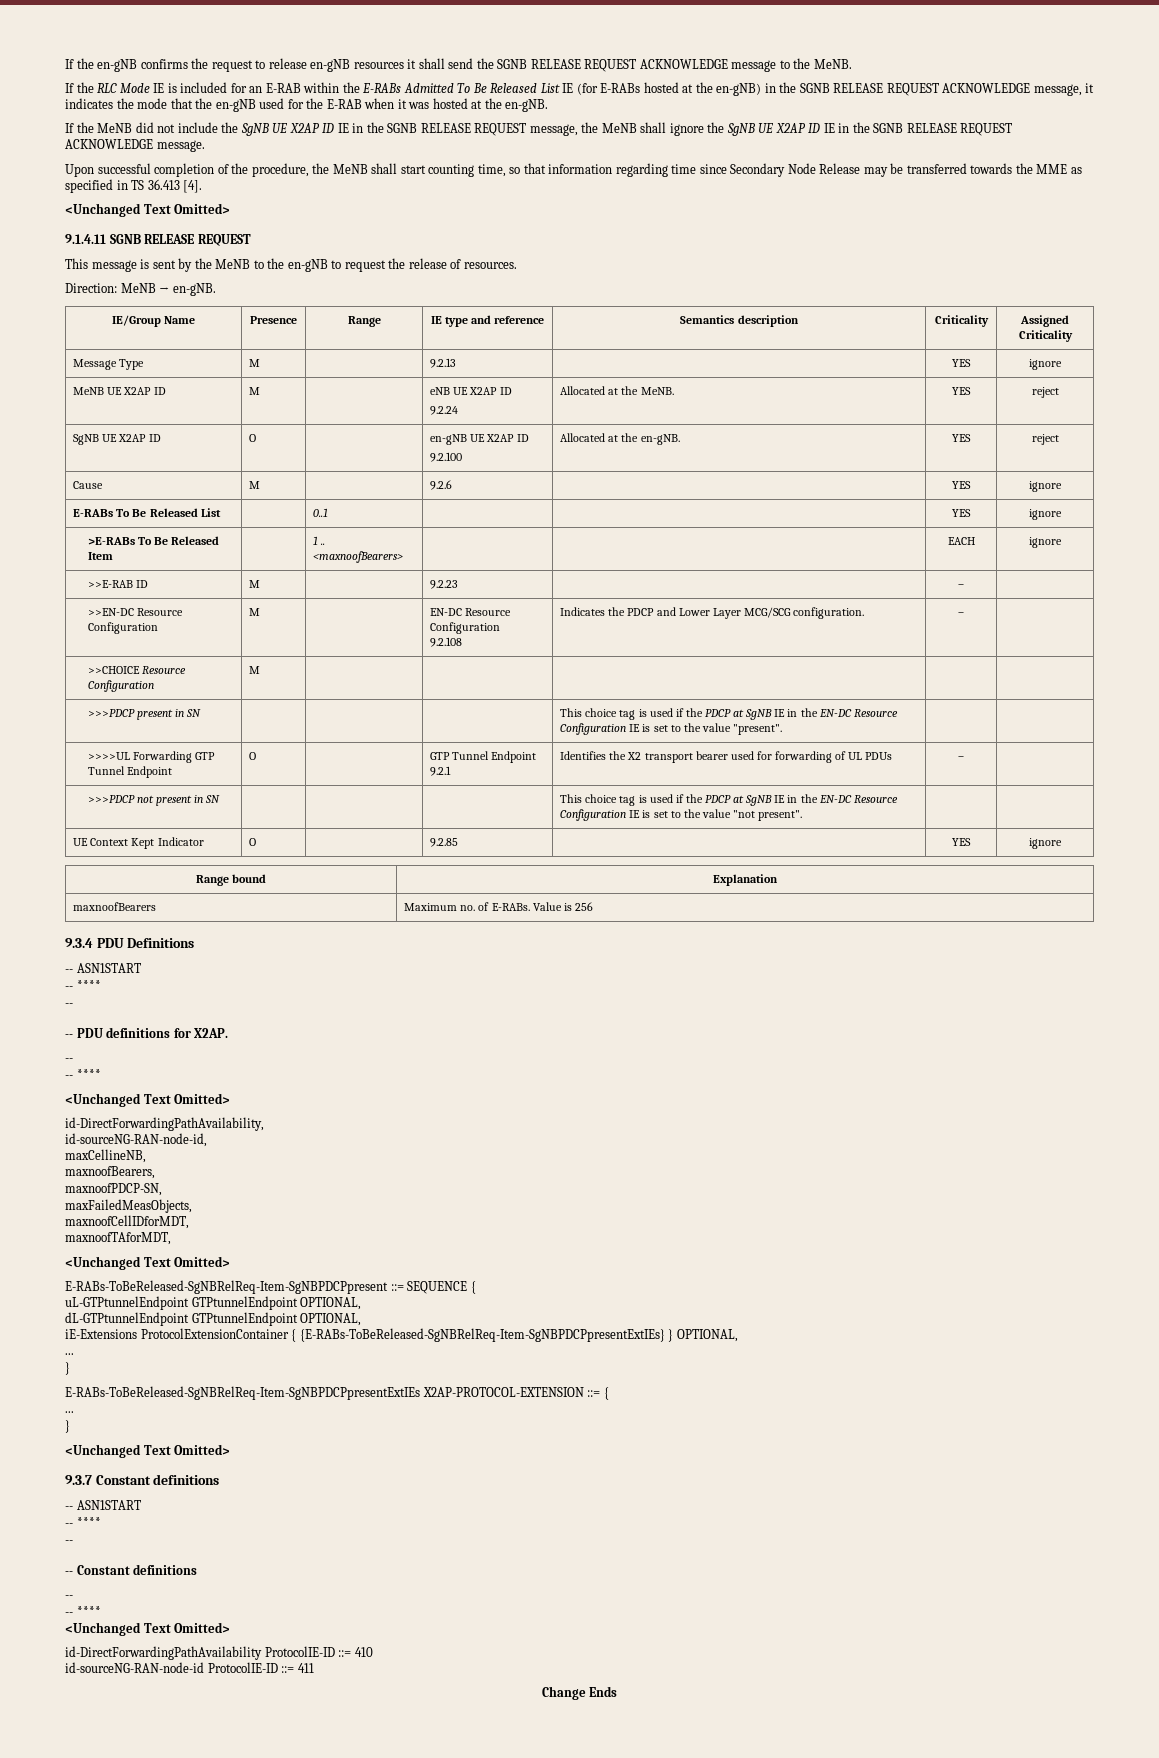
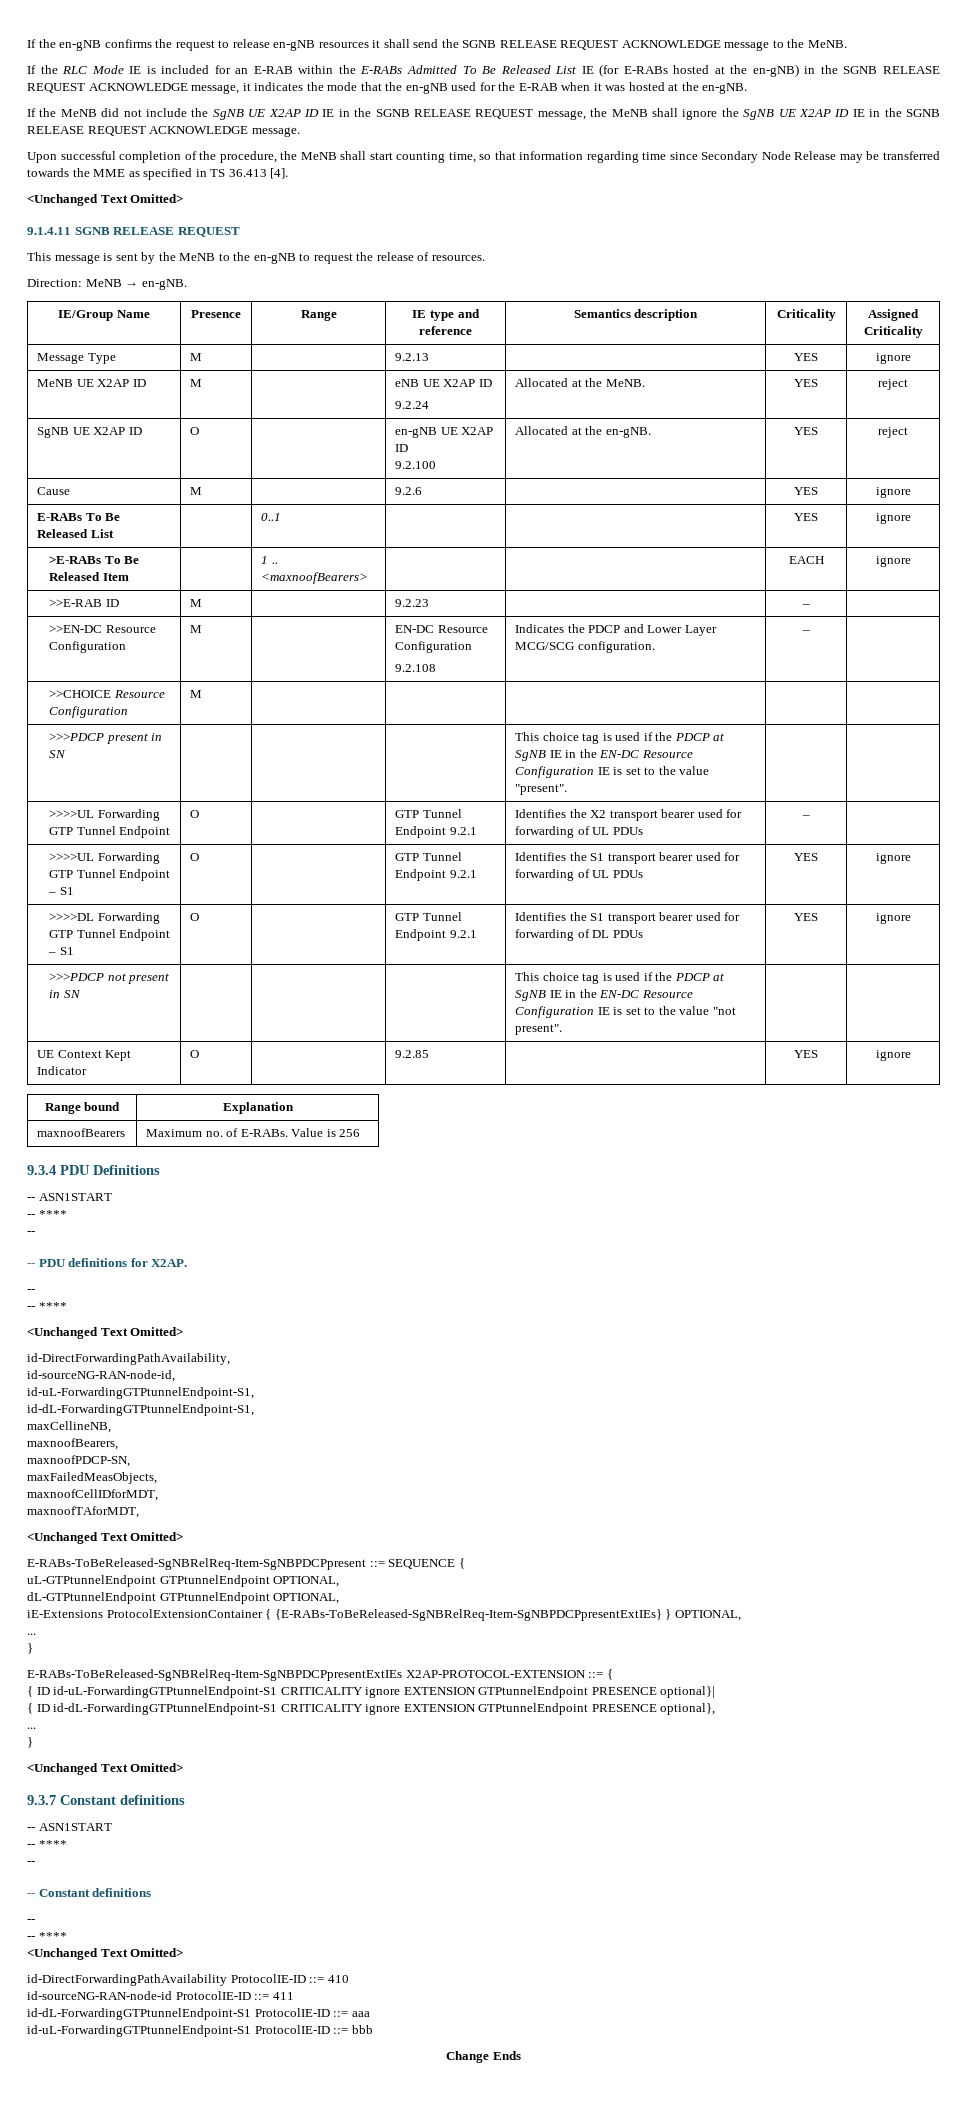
(964, 758) none -> [49,852,160,864] [49,869,171,881] [48,887,74,895] [190,853,200,861] [395,852,462,861] [395,869,477,881] [515,852,741,864] [515,869,643,881] [794,853,818,861] [875,853,911,864] [49,912,160,924] [49,929,171,941] [48,947,74,955] [190,913,200,921] [395,912,462,921] [395,929,477,941] [515,912,741,924] [515,929,643,941] [794,913,818,921] [875,913,911,924] // >>>>UL Forwarding GTP Tunnel Endpoint – S1 | O | | GTP Tunnel Endpoint 9.2.1 | Identifies the S1 transport bearer used for forwarding of UL PDUs | YES | ignore // >>>>DL Forwarding GTP Tunnel Endpoint – S1 | O | | GTP Tunnel Endpoint 9.2.1 | Identifies the S1 transport bearer used for forwarding of DL PDUs | YES | ignore
(207, 1140) none -> [27,1387,254,1399] [27,1404,254,1416] // id-uL-ForwardingGTPtunnelEndpoint-S1, // id-dL-ForwardingGTPtunnelEndpoint-S1,
(609, 1393) none -> [27,1686,716,1698] [27,1703,716,1715] // { ID id-uL-ForwardingGTPtunnelEndpoint-S1 CRITICALITY ignore EXTENSION GTPtunnelEndpoint PRESENCE optional}| // { ID id-dL-ForwardingGTPtunnelEndpoint-S1 CRITICALITY ignore EXTENSION GTPtunnelEndpoint PRESENCE optional},
(314, 1668) none -> [27,2008,370,2020] [27,2025,373,2037] // id-dL-ForwardingGTPtunnelEndpoint-S1 ProtocolIE-ID ::= aaa // id-uL-ForwardingGTPtunnelEndpoint-S1 ProtocolIE-ID ::= bbb

